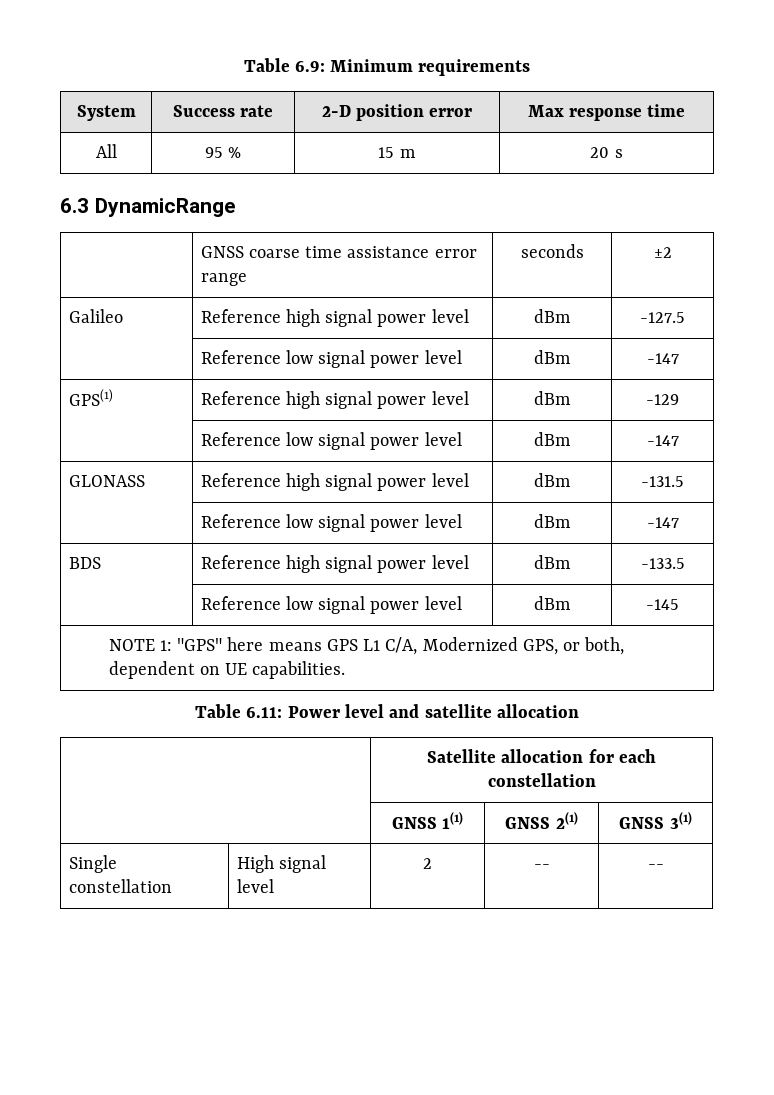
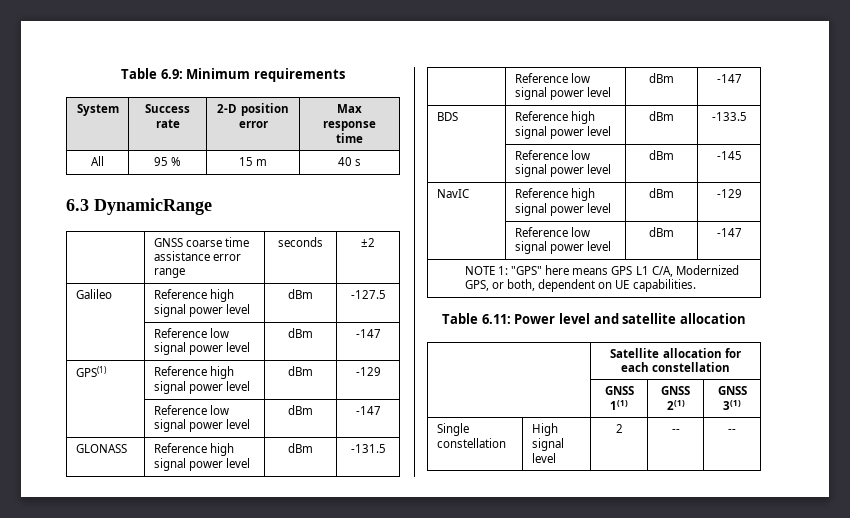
[590,147,610,158] 20 -> [337,157,352,166] 40
(679, 604) none -> [436,189,469,198] [514,188,596,201] [514,203,612,216] [649,188,674,198] [716,189,742,198] [514,227,591,237] [514,241,612,254] [649,227,674,237] [716,228,742,237] // NavIC | Reference high signal power level | dBm | -129 // | Reference low signal power level | dBm | -147

